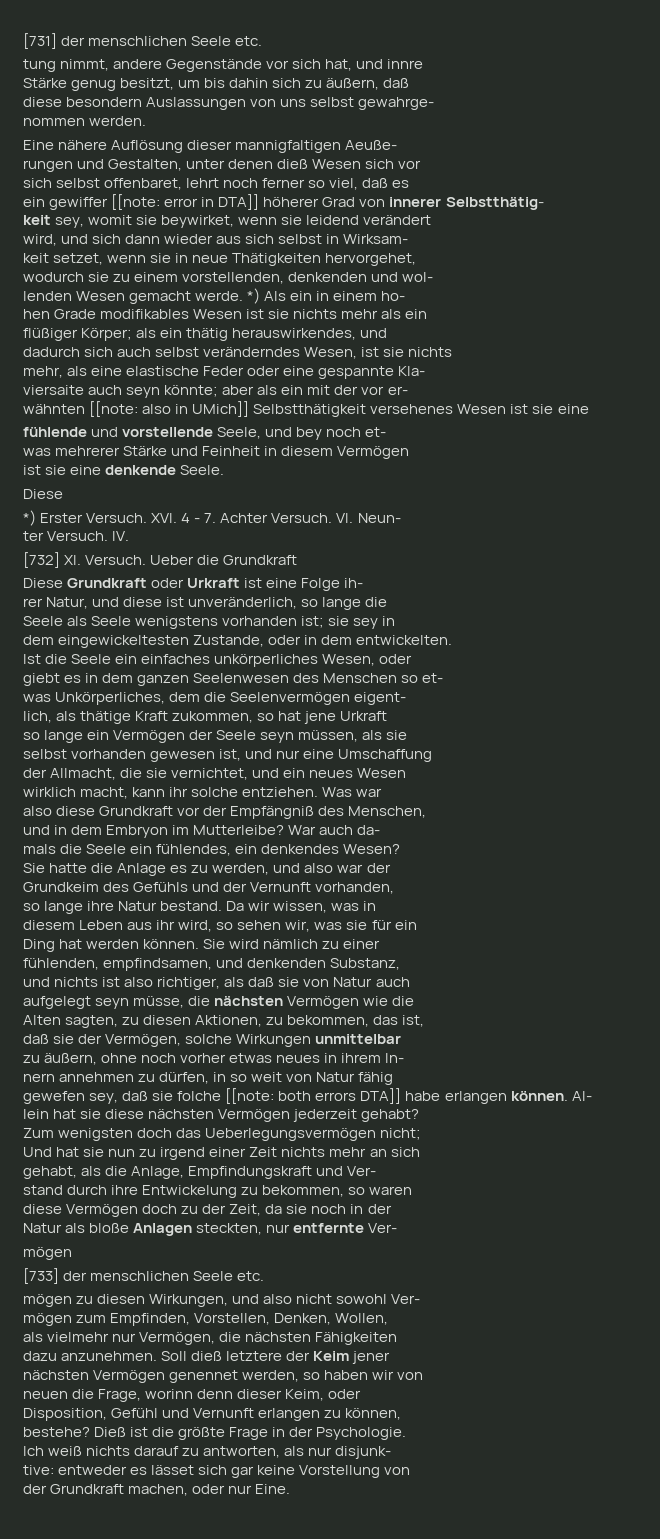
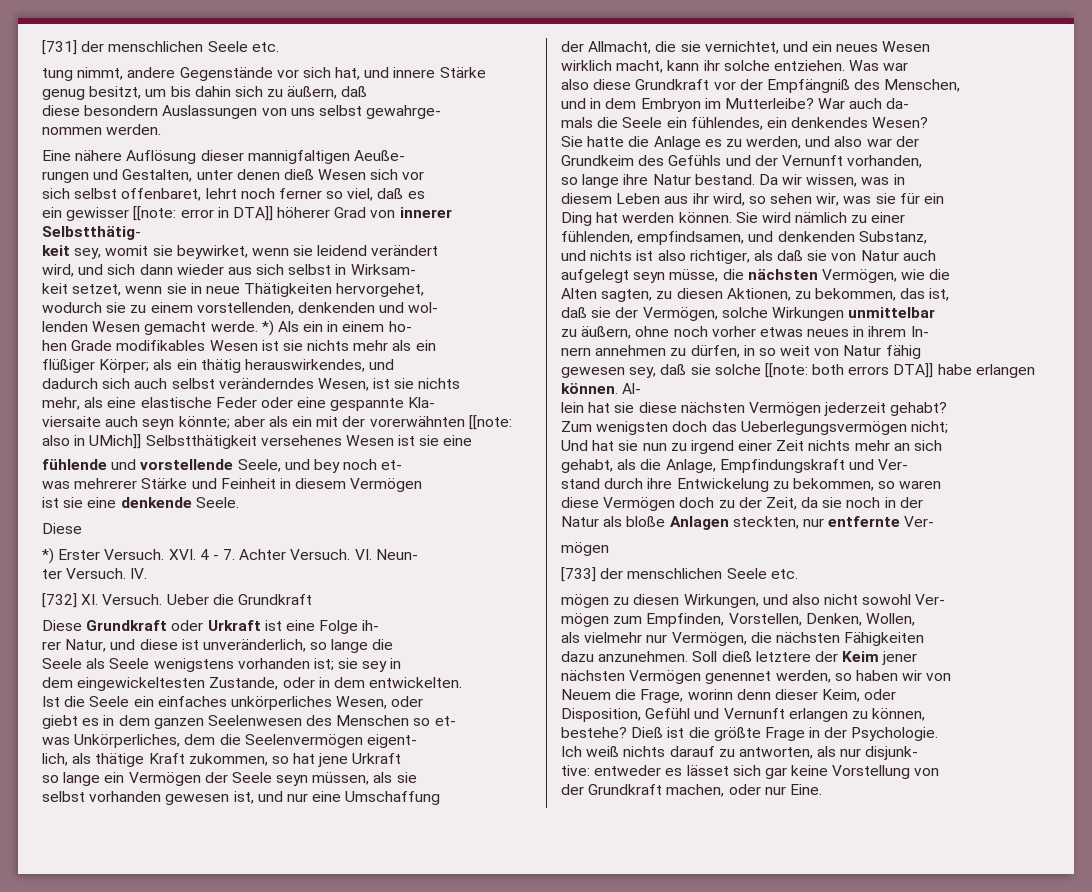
[387,59,424,69] innre // -> [393,67,436,78] innere
[49,197,109,210] gewiffer -> [66,207,130,221] gewisser
[361,386,408,395] [23,404,85,414] vor er- // wähnten -> [369,416,465,427] vorerwähnten
[287,996,360,1009] Vermögen -> [821,269,897,283] Vermögen,
[23,1091,85,1104] gewefen -> [561,367,625,378] gewesen
[177,1091,222,1101] folche -> [714,364,761,375] solche
[23,1391,68,1399] neuen -> [561,689,611,700] Neuem

